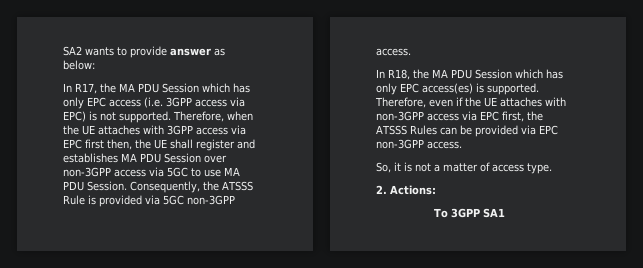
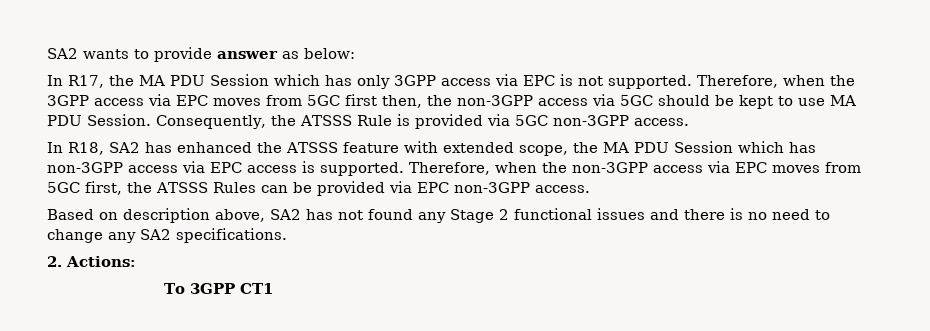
[87,97,245,108] [63,111,86,122] EPC access (i.e. 3GPP access via EPC) -> [394,74,555,86] 3GPP access via EPC
[82,125,246,135] [63,139,255,151] [63,153,227,163] UE attaches with 3GPP access via EPC first then, the UE shall register and establishes MA PDU Session over -> [47,94,452,108] 3GPP access via EPC moves from 5GC first then, the
(188, 172) none -> [658,95,773,109] should be kept
[413,69,563,79] [376,83,539,95] [375,97,566,108] [376,111,499,121] the MA PDU Session which has only EPC access(es) is supported. Therefore, even if the UE attaches with non-3GPP access via EPC -> [109,141,816,156] [47,161,861,176] [47,182,80,193] SA2 has enhanced the ATSSS feature with extended scope, the MA PDU Session which has non-3GPP access via EPC access is supported. Therefore, when the non-3GPP access via EPC moves from 5GC
[376,162,552,174] So, it is not a matter of access type. -> [47,208,830,223] [47,228,287,243] Based on description above, SA2 has not found any Stage 2 functional issues and there is no need to change any SA2 specifications.
[482,208,505,218] SA1 -> [240,283,274,294] CT1

